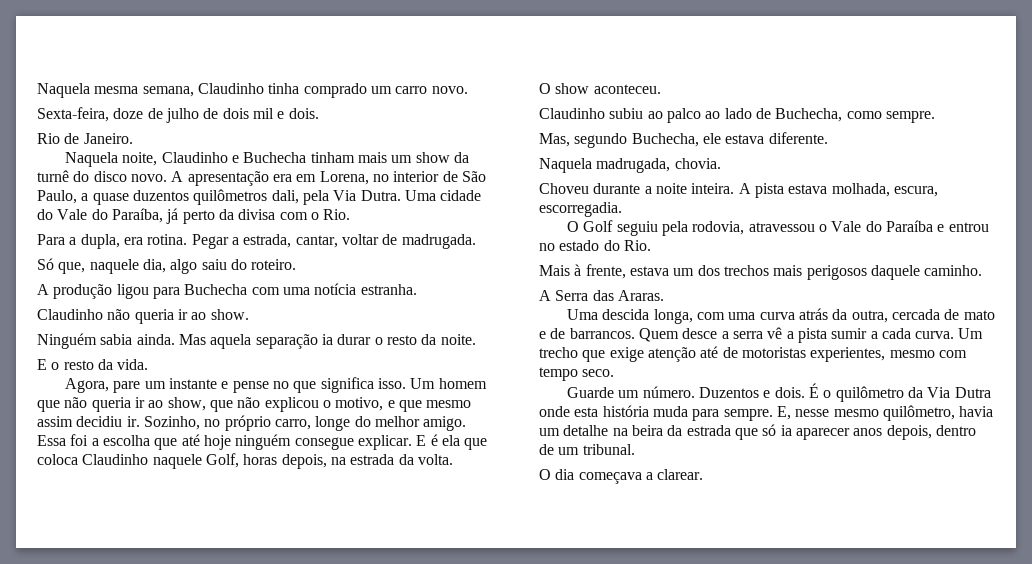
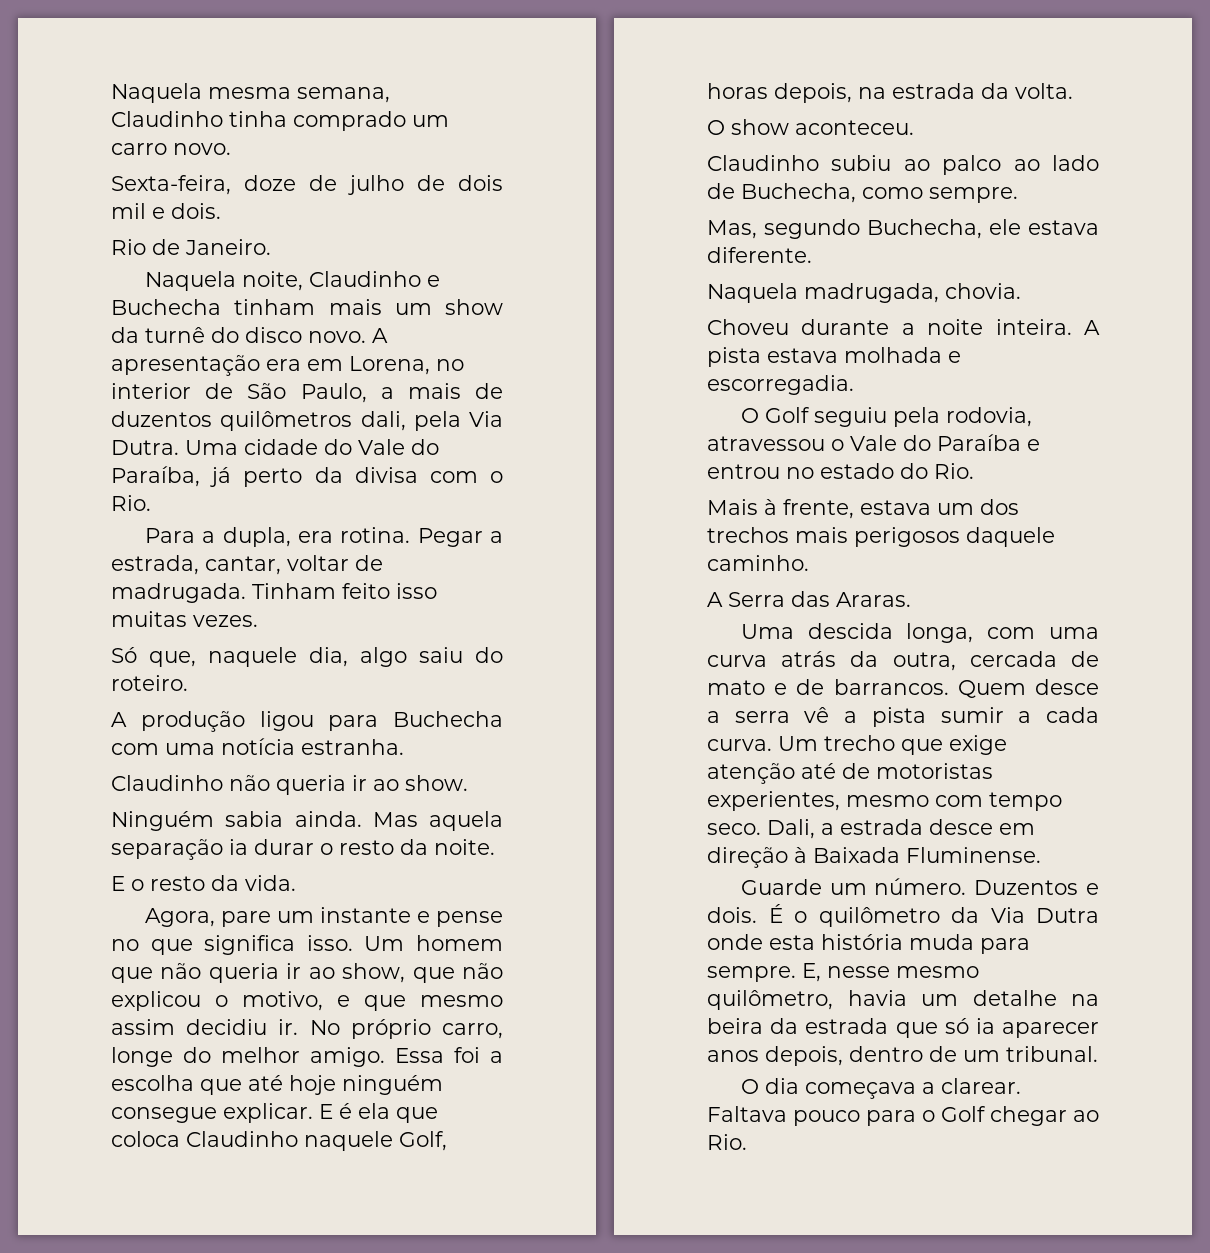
[92,193,129,205] quase -> [407,383,504,399] mais de
(476, 241) none -> [252,583,437,599] [111,611,258,627] Tinham feito isso muitas vezes.
[143,416,221,430] Sozinho, no -> [309,1020,340,1035] No
[831,183,938,197] molhada, escura, -> [844,347,961,363] molhada e
(615, 373) none -> [767,819,1035,839] [707,847,1041,868] Dali, a estrada desce em direção à Baixada Fluminense.
(704, 474) none -> [707,1106,1099,1126] [707,1134,747,1150] Faltava pouco para o Golf chegar ao Rio.

